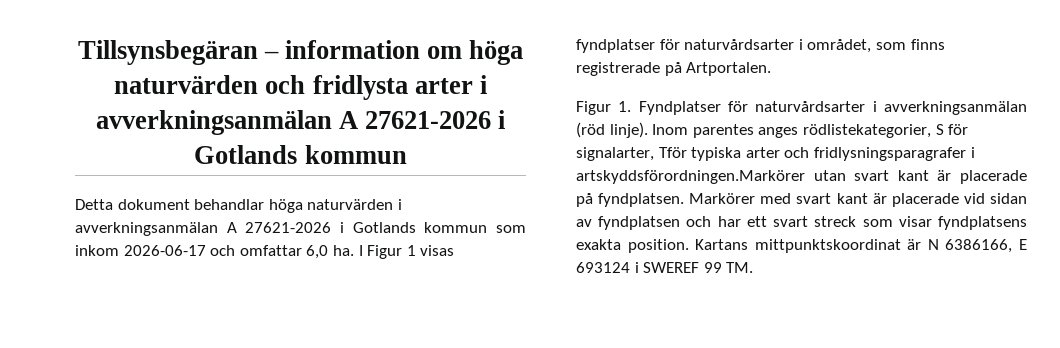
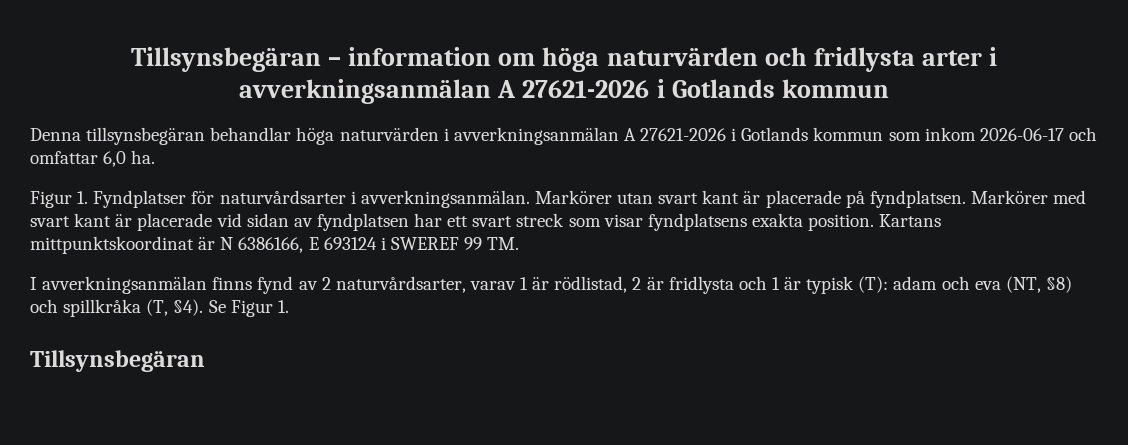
[75,199,190,210] Detta dokument -> [30,127,206,145] Denna tillsynsbegäran
[358,245,455,259] [576,39,945,53] [576,62,772,76] I Figur 1 visas fyndplatser för naturvårdsarter i området, som finns registrerade på Artportalen. -> (156, 157) none
[884,101,1027,115] [576,122,969,138] [576,147,975,161] [576,170,805,184] avverkningsanmälan (röd linje). Inom parentes anges rödlistekategorier, S för signalarter, Tför typiska arter och fridlysningsparagrafer i artskyddsförordningen.Markörer -> [360,190,612,208] avverkningsanmälan. Markörer
[686,216,712,227] och -> (409, 222) none
(754, 267) none -> [30,276,1072,294] [30,299,289,317] [30,350,205,372] // I avverkningsanmälan finns fynd av 2 naturvårdsarter, varav 1 är rödlistad, 2 är fridlysta och 1 är typisk (T): adam och eva (NT, §8) och spillkråka (T, §4). Se Figur 1. // Tillsynsbegäran

